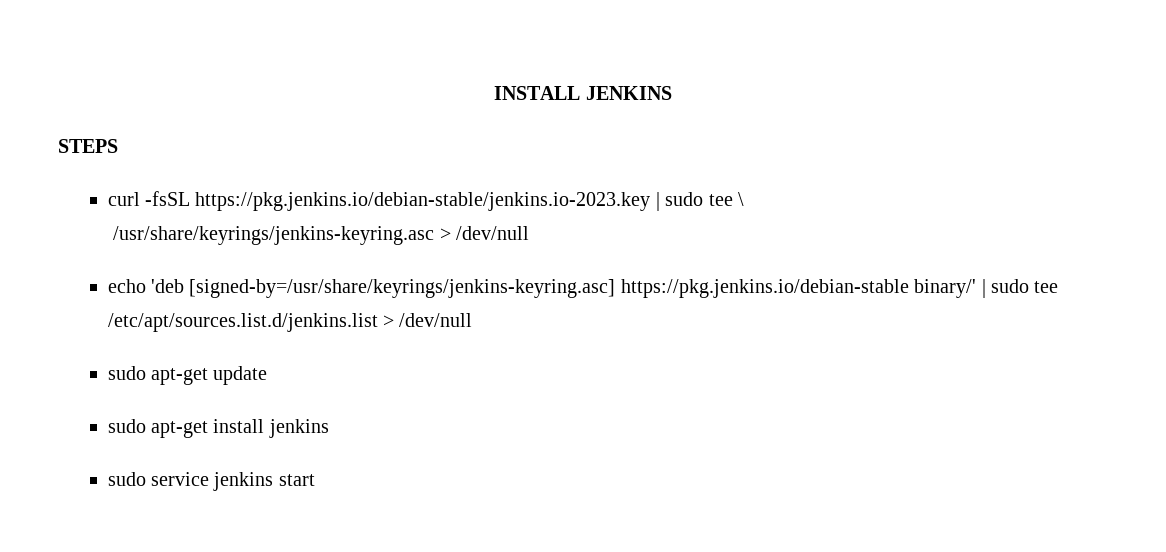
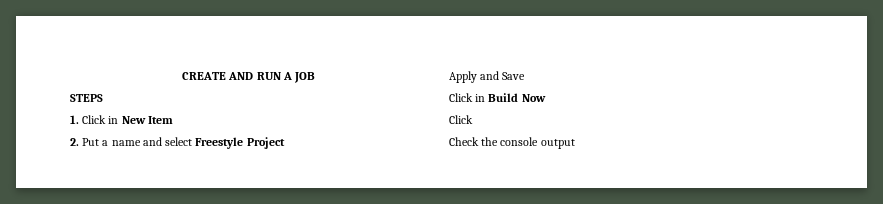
[494,86,672,100] [58,139,118,153] [107,191,745,211] [113,226,530,245] [107,279,1059,298] [107,313,473,332] [107,366,268,385] [107,419,329,438] [107,472,315,491] INSTALL JENKINS // STEPS // curl -fsSL https://pkg.jenkins.io/debian-stable/jenkins.io-2023.key | sudo tee \ // /usr/share/keyrings/jenkins-keyring.asc > /dev/null // echo 'deb [signed-by=/usr/share/keyrings/jenkins-keyring.asc] https://pkg.jenkins.io/debian-stable binary/' | sudo tee /etc/apt/sources.list.d/jenkins.list > /dev/null // sudo apt-get update // sudo apt-get install jenkins // sudo service jenkins start -> [182,72,315,83] [70,94,103,102] [70,115,173,124] [70,137,285,149] [449,71,526,83] [449,93,546,102] [449,115,473,124] [449,137,575,149] CREATE AND RUN A JOB // STEPS // 1. Click in New Item // 2. Put a name and select Freestyle Project // Apply and Save // Click in Build Now // Click // Check the console output

